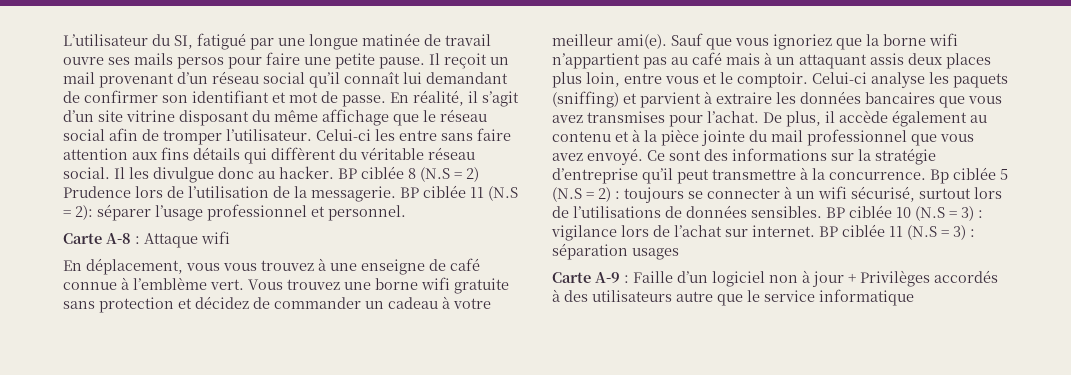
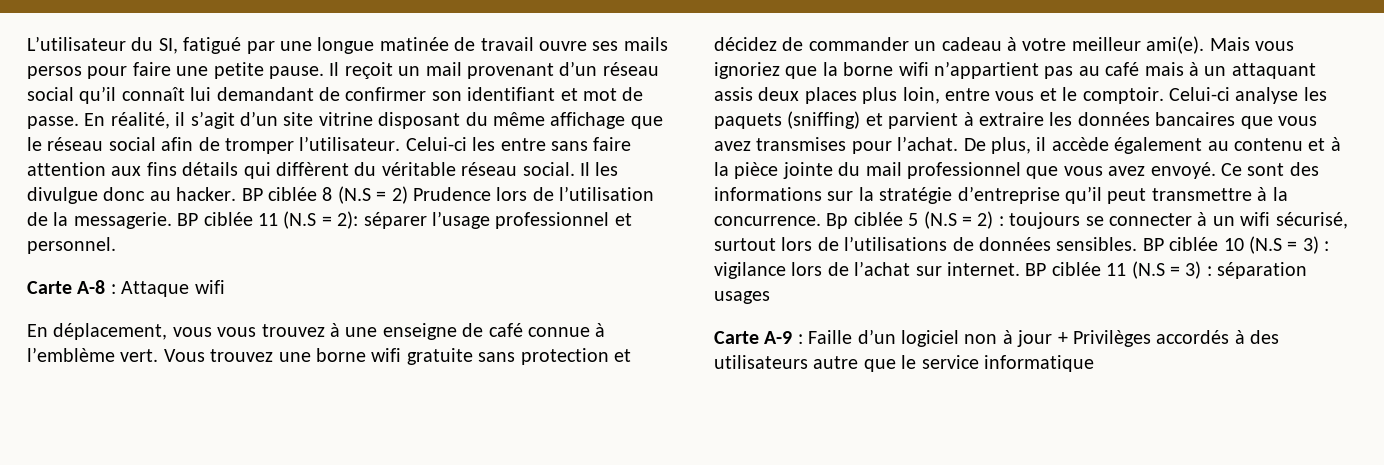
[671,33,732,50] Sauf que -> [1209,37,1250,51] Mais

